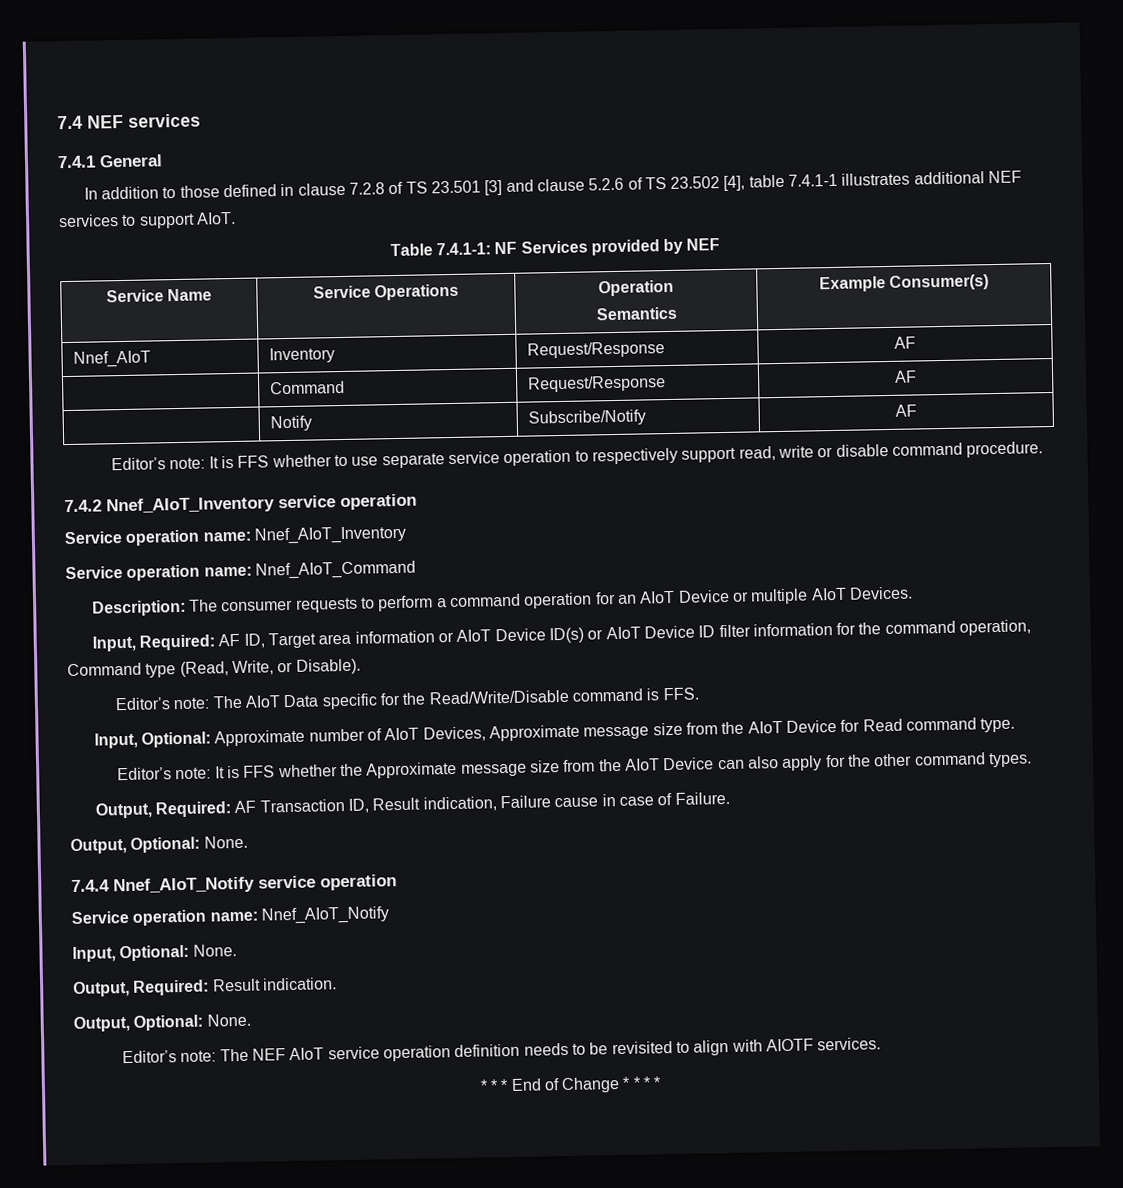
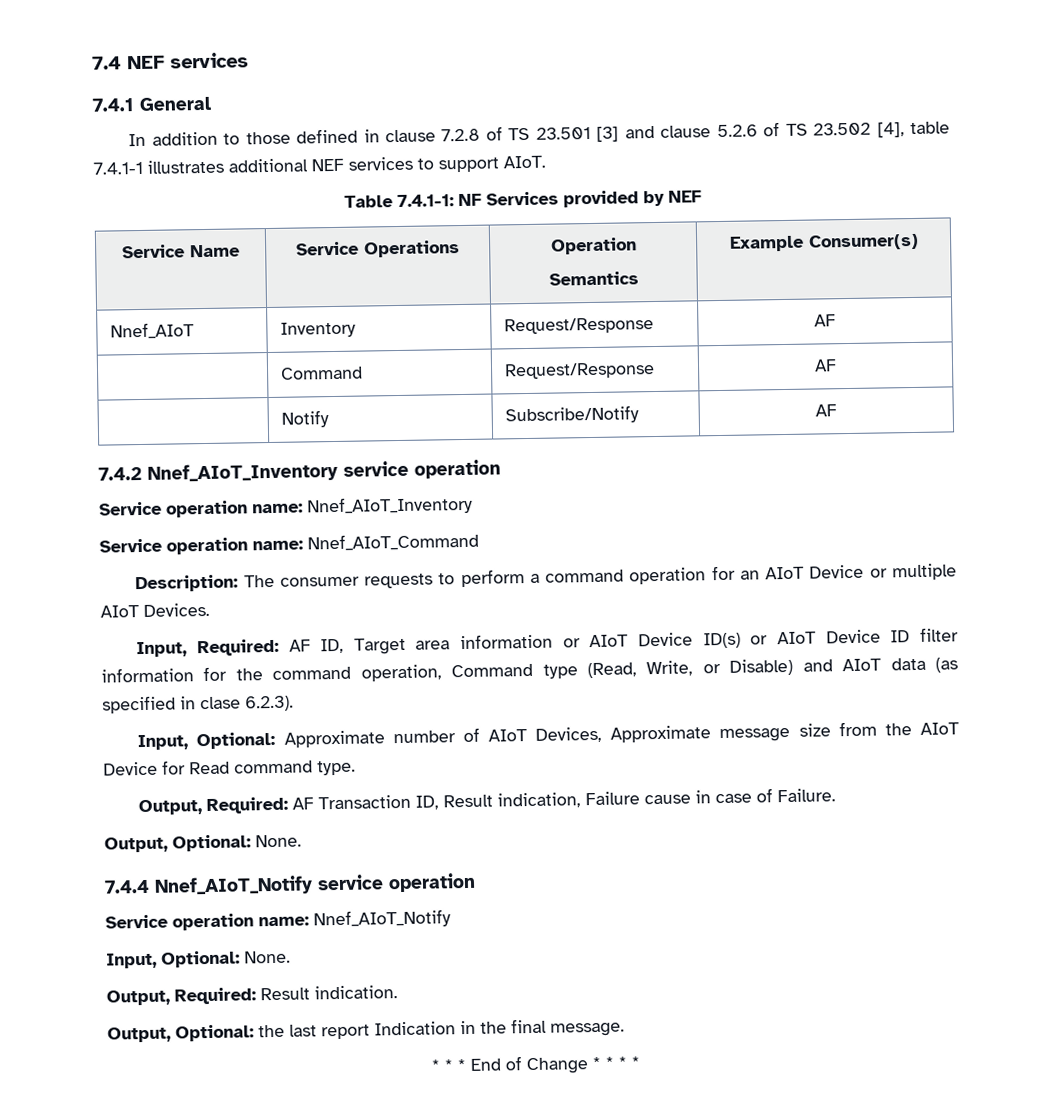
[111,441,1044,471] // Editor’s note: It is FFS whether to use separate service operation to respectively support read, write or disable command procedure. -> (837, 410) none
[295,658,361,675] [115,687,699,711] Disable). // Editor’s note: The AIoT Data specific for the Read/Write/Disable command is FFS. -> [729,657,959,676] [102,695,294,714] Disable) and AIoT data (as specified in clase 6.2.3).
[117,752,1032,781] // Editor’s note: It is FFS whether the Approximate message size from the AIoT Device can also apply for the other command types. -> (356, 768) none
[206,1013,251,1027] [122,1037,882,1064] None. // Editor’s note: The NEF AIoT service operation definition needs to be revisited to align with AIOTF services. -> [258,1018,625,1040] the last report Indication in the final message.

